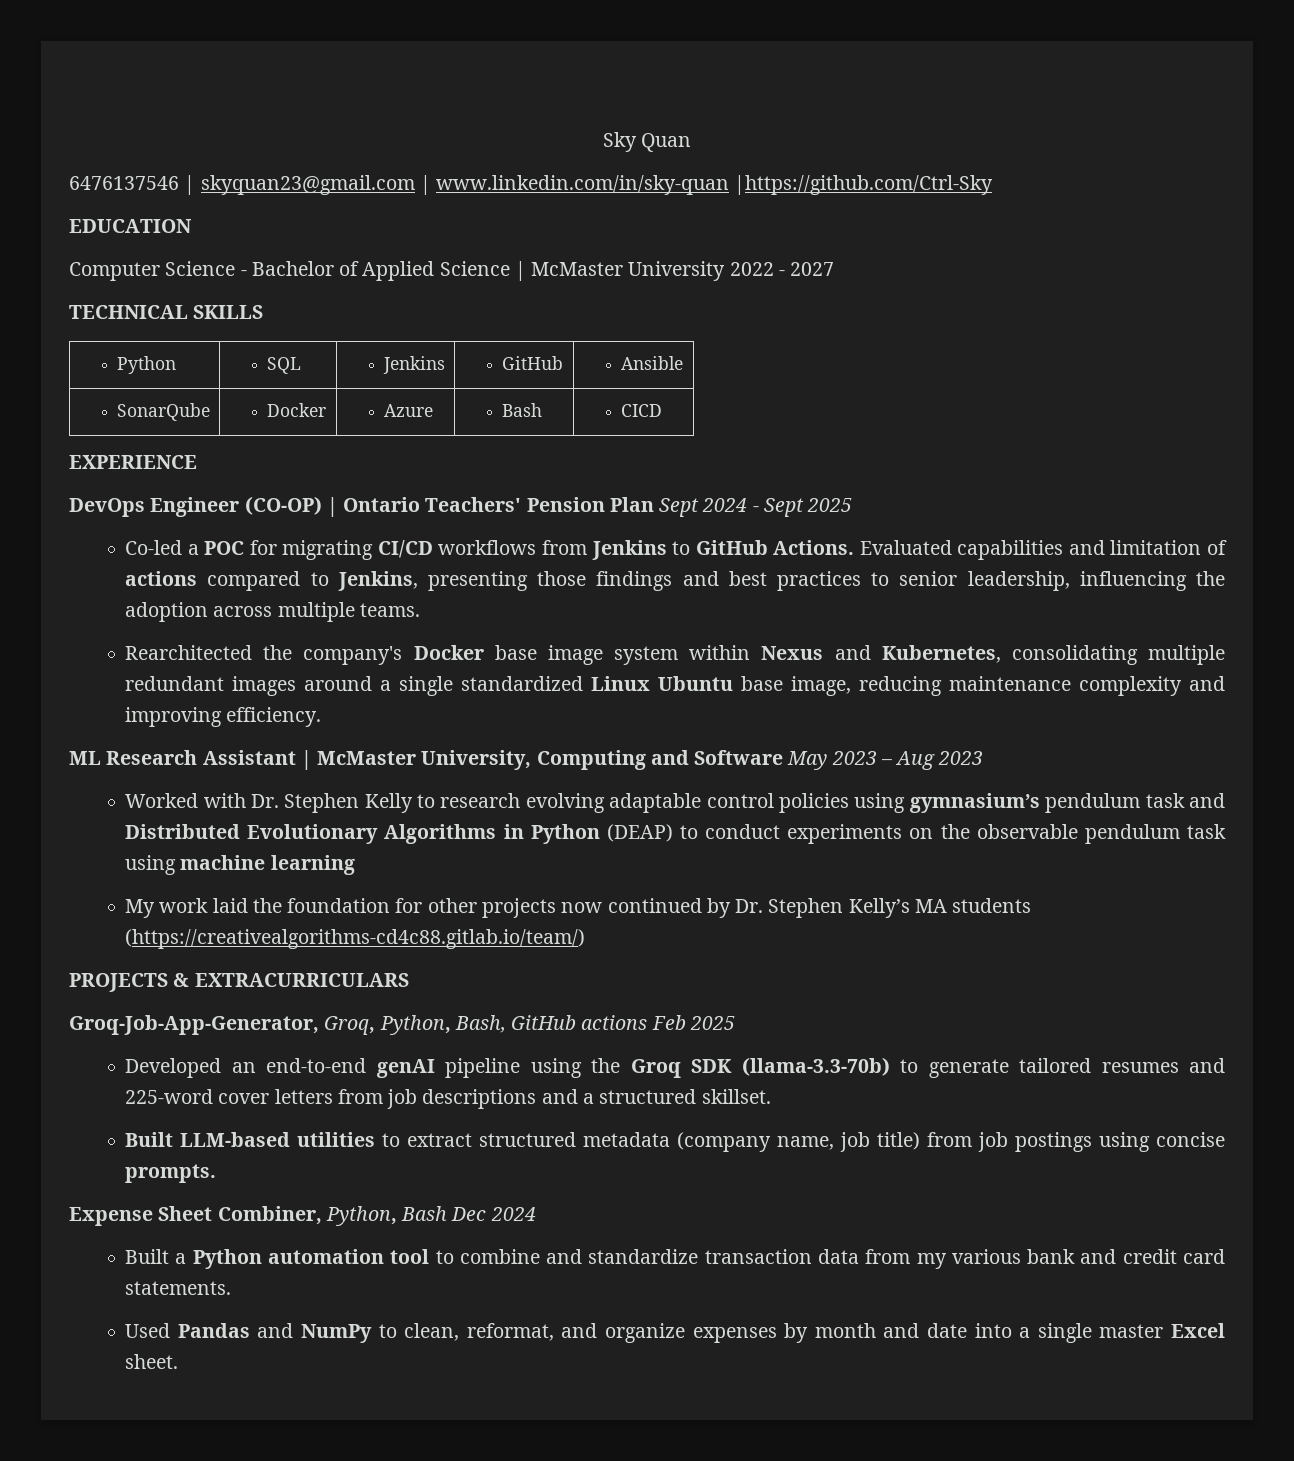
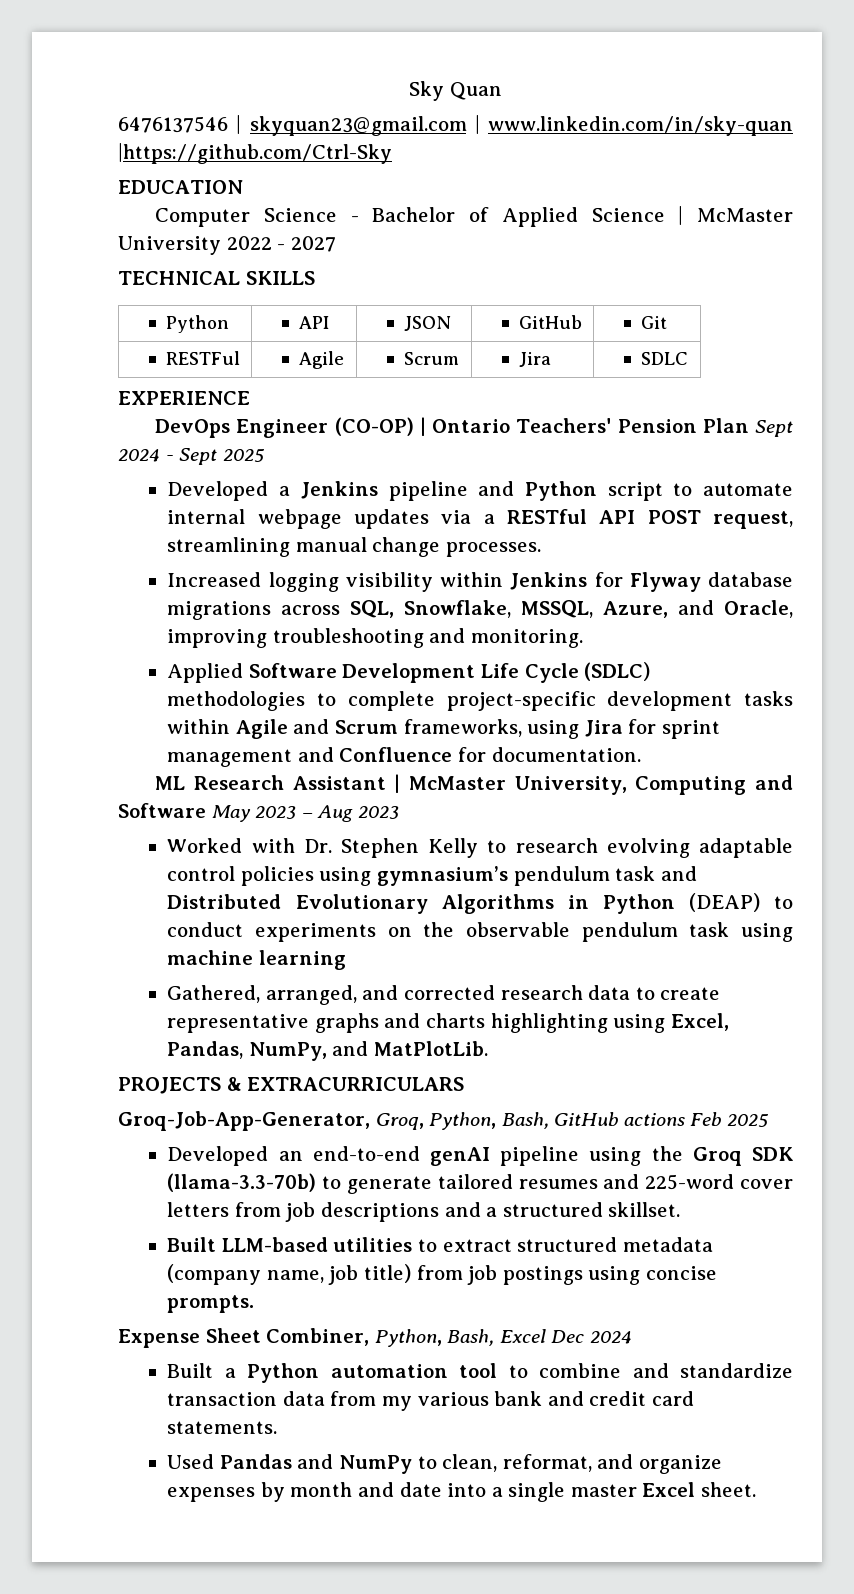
[267,357,302,374] [383,356,446,374] SQL | Jenkins -> [298,316,329,329] [403,316,451,331] API | JSON
[621,356,684,370] [117,403,211,421] [267,403,327,417] [384,404,434,417] [502,403,543,417] [621,404,663,417] Ansible // SonarQube | Docker | Azure | Bash | CICD -> [640,316,667,329] [165,351,240,365] [298,351,344,369] [403,352,459,365] [518,352,551,367] [640,352,688,365] Git // RESTFul | Agile | Scrum | Jira | SDLC
[125,540,1228,560] [125,571,1225,591] [125,602,420,622] [125,645,1225,665] [125,676,1225,696] [125,707,322,727] Co-led a POC for migrating CI/CD workflows from Jenkins to GitHub Actions. Evaluated capabilities and limitation of actions compared to Jenkins, presenting those findings and best practices to senior leadership, influencing the adoption across multiple teams. // Rearchitected the company's Docker base image system within Nexus and Kubernetes, consolidating multiple redundant images around a single standardized Linux Ubuntu base image, reducing maintenance complexity and improving efficiency. -> [167,481,793,501] [167,509,793,529] [167,537,542,557] [167,572,793,592] [167,600,793,620] [167,628,584,648] [167,662,651,683] [167,691,793,711] [167,719,720,739] [167,747,641,767] Developed a Jenkins pipeline and Python script to automate internal webpage updates via a RESTful API POST request, streamlining manual change processes. // Increased logging visibility within Jenkins for Flyway database migrations across SQL, Snowflake, MSSQL, Azure, and Oracle, improving troubleshooting and monitoring. // Applied Software Development Life Cycle (SDLC) methodologies to complete project-specific development tasks within Agile and Scrum frameworks, using Jira for sprint management and Confluence for documentation.
[125,898,1032,918] [125,929,586,949] My work laid the foundation for other projects now continued by Dr. Stephen Kelly’s MA students (https://creativealgorithms-cd4c88.gitlab.io/team/) -> [167,985,721,1005] [167,1013,729,1033] [167,1041,489,1061] Gathered, arranged, and corrected research data to create representative graphs and charts highlighting using Excel, Pandas, NumPy, and MatPlotLib.
[401,1206,448,1221] Bash -> [447,1329,546,1346] Bash, Excel

